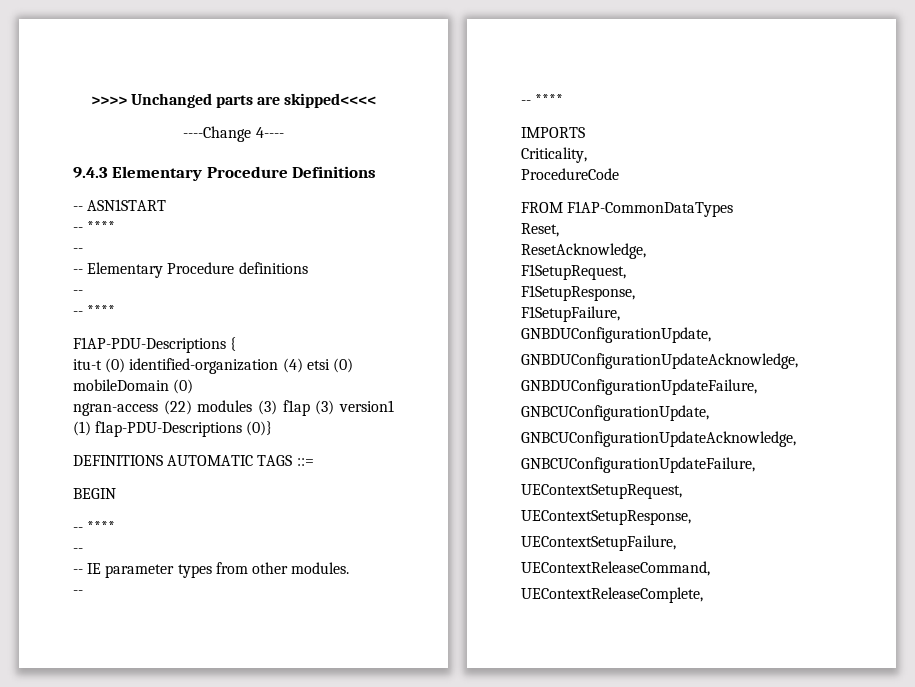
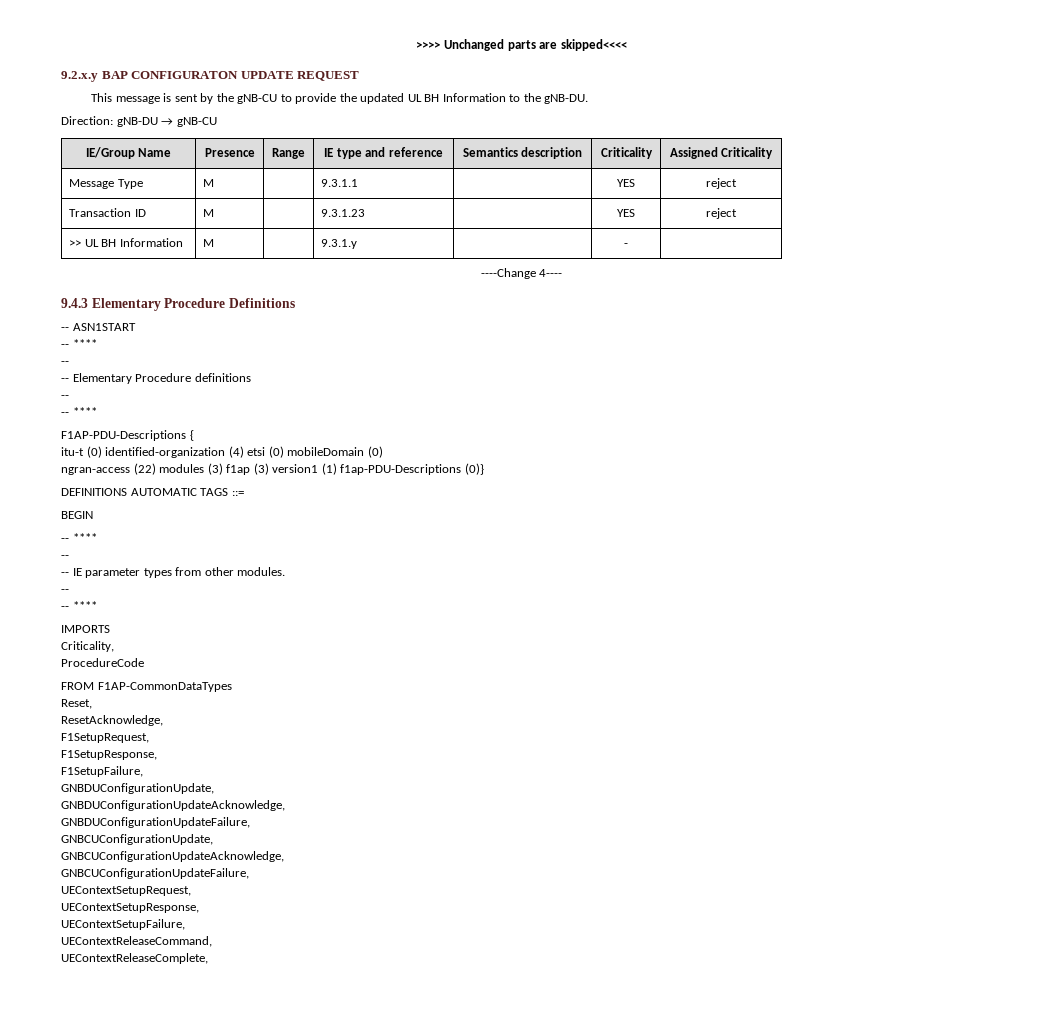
(377, 100) none -> [61,71,360,82] [91,93,589,104] [61,116,217,127] [85,147,172,159] [204,148,255,157] [272,148,305,159] [324,147,443,159] [462,147,583,159] [600,147,653,159] [669,147,774,159] [69,179,143,189] [203,179,215,187] [321,179,359,187] [617,179,635,187] [706,178,737,189] [69,208,146,217] [203,209,215,217] [321,209,366,217] [617,209,635,217] [706,208,737,219] [69,238,183,247] [203,239,215,247] [321,239,358,249] [624,243,628,247] // 9.2.x.y BAP CONFIGURATON UPDATE REQUEST // This message is sent by the gNB-CU to provide the updated UL BH Information to the gNB-DU. // Direction: gNB-DU → gNB-CU // IE/Group Name | Presence | Range | IE type and reference | Semantics description | Criticality | Assigned Criticality // Message Type | M | | 9.3.1.1 | | YES | reject // Transaction ID | M | | 9.3.1.23 | | YES | reject // >> UL BH Information | M | | 9.3.1.y | | - |

